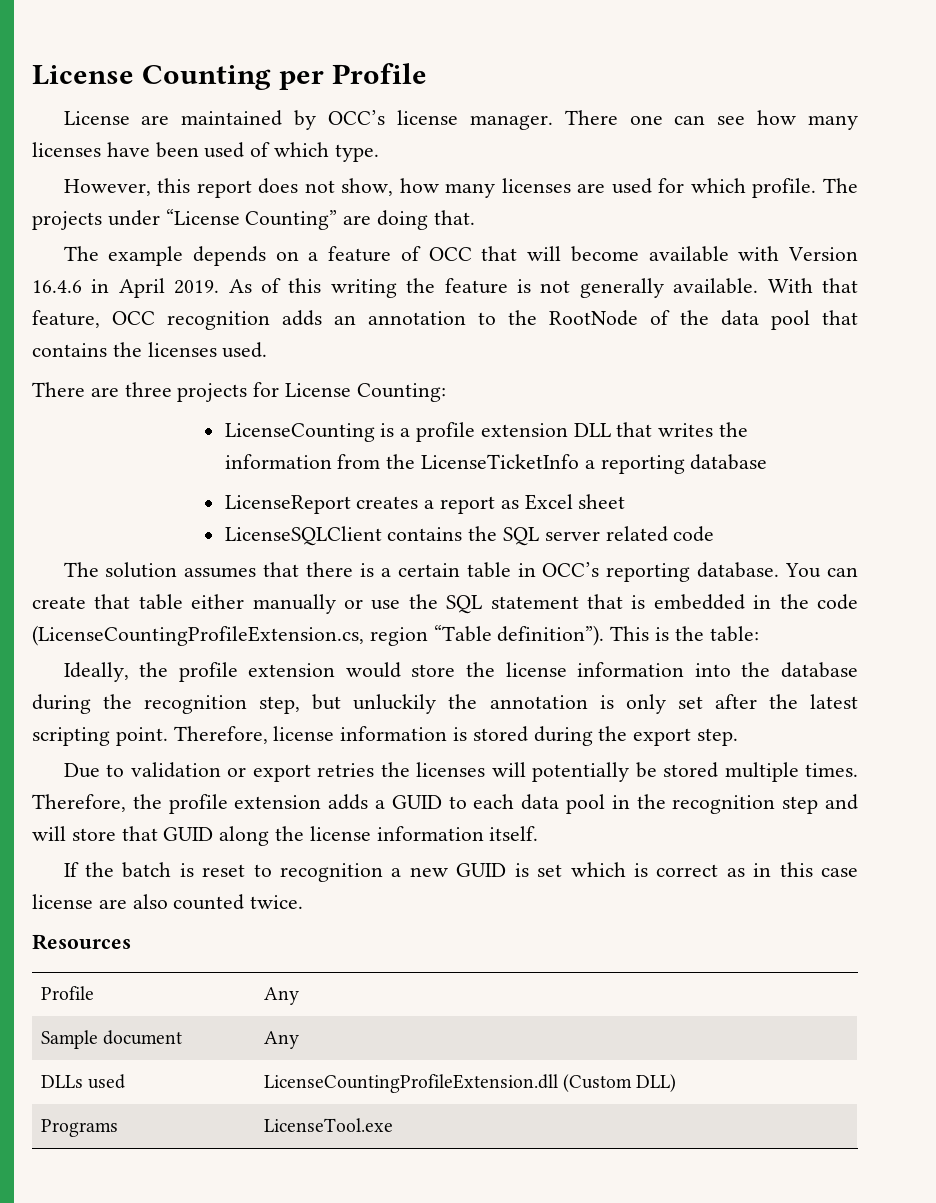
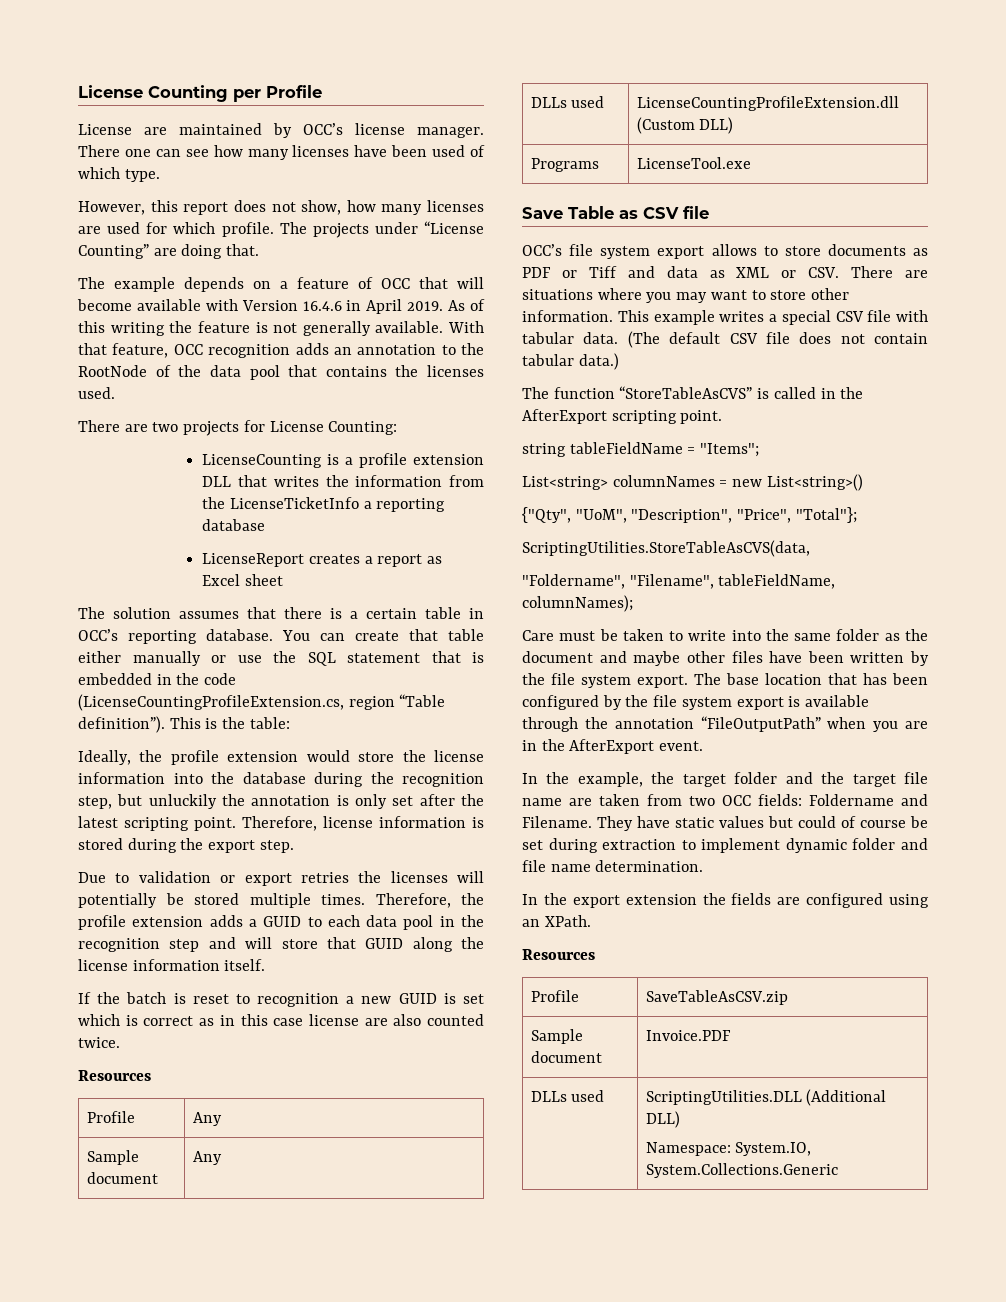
[124,382,172,397] three -> [152,422,179,432] two
[224,526,715,546] // LicenseSQLClient contains the SQL server related code -> (284, 580) none
(393, 1125) none -> [522,206,709,219] [522,244,928,259] [522,266,928,278] [522,288,850,303] [522,310,928,325] [522,331,928,348] [522,353,619,370] [522,386,864,399] [522,409,723,424] [522,442,760,457] [522,474,863,491] [522,507,857,523] [522,540,810,557] [522,574,836,589] [522,595,633,612] [522,629,928,641] [522,651,929,666] [522,673,928,688] [522,695,870,710] [522,716,928,732] [522,739,704,754] [522,772,928,787] [522,794,928,806] [522,816,928,831] [522,838,928,853] [522,860,704,872] [522,893,929,908] [522,915,591,927] [522,949,595,960] [530,990,579,1002] [645,990,788,1005] [530,1029,583,1044] [530,1051,602,1063] [645,1030,731,1041] [530,1090,605,1102] [645,1089,887,1106] [645,1111,680,1128] [645,1142,812,1156] [645,1163,838,1178] // Save Table as CSV file // OCC’s file system export allows to store documents as PDF or Tiff and data as XML or CSV. There are situations where you may want to store other information. This example writes a special CSV file with tabular data. (The default CSV file does not contain tabular data.) // The function “StoreTableAsCVS” is called in the AfterExport scripting point. // string tableFieldName = "Items"; // List<string> columnNames = new List<string>() // {"Qty", "UoM", "Description", "Price", "Total"}; // ScriptingUtilities.StoreTableAsCVS(data, // "Foldername", "Filename", tableFieldName, columnNames); // Care must be taken to write into the same folder as the document and maybe other files have been written by the file system export. The base location that has been configured by the file system export is available through the annotation “FileOutputPath” when you are in the AfterExport event. // In the example, the target folder and the target file name are taken from two OCC fields: Foldername and Filename. They have static values but could of course be set during extraction to implement dynamic folder and file name determination. // In the export extension the fields are configured using an XPath. // Resources // Profile | SaveTableAsCSV.zip // Sample document | Invoice.PDF // DLLs used | ScriptingUtilities.DLL (Additional DLL) // Namespace: System.IO, System.Collections.Generic

